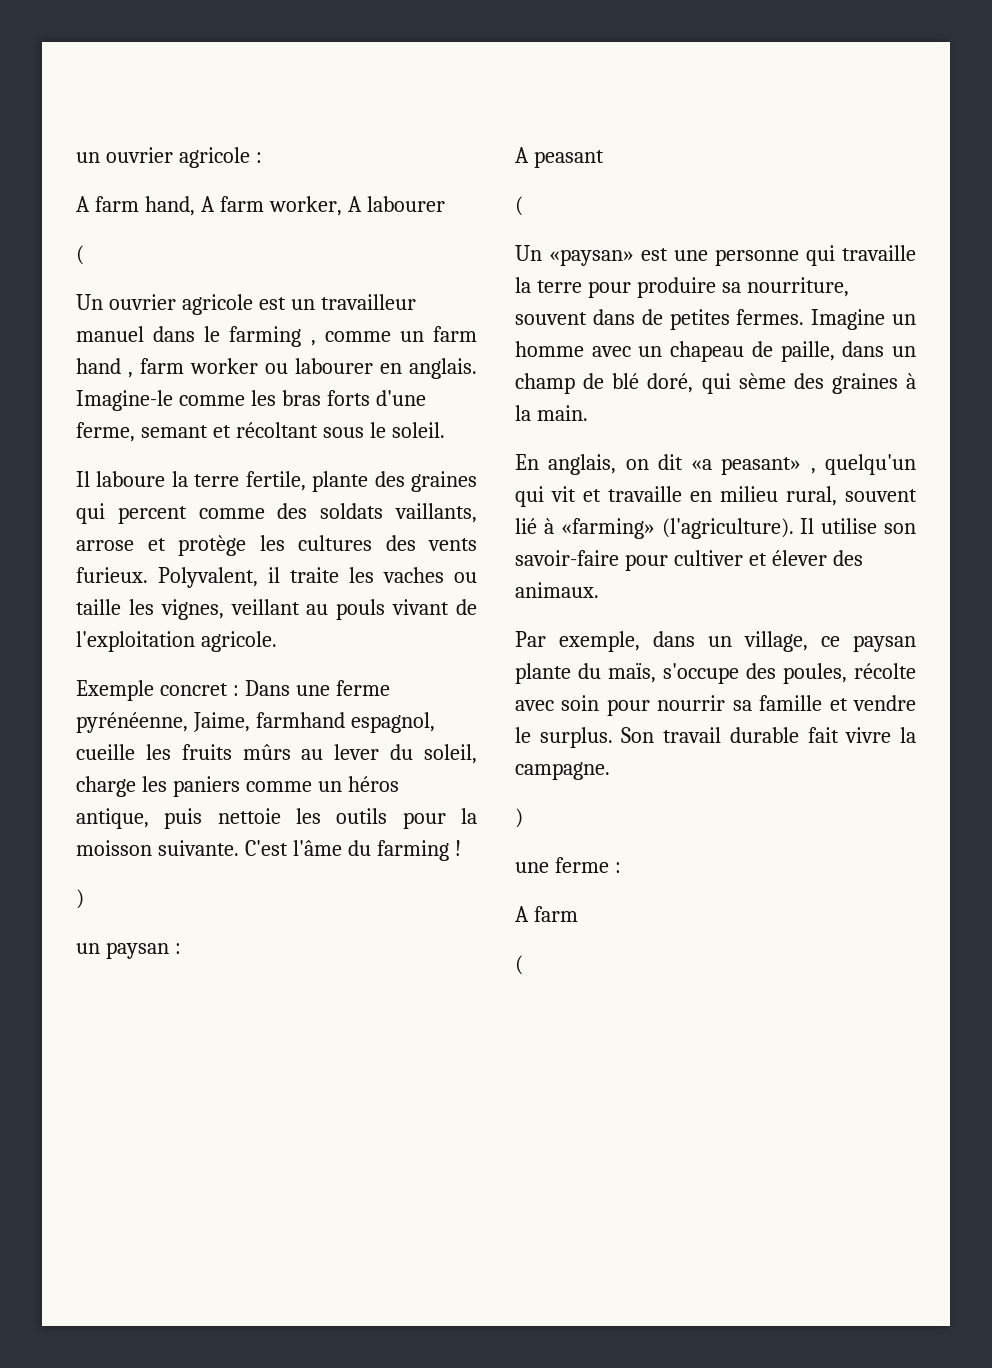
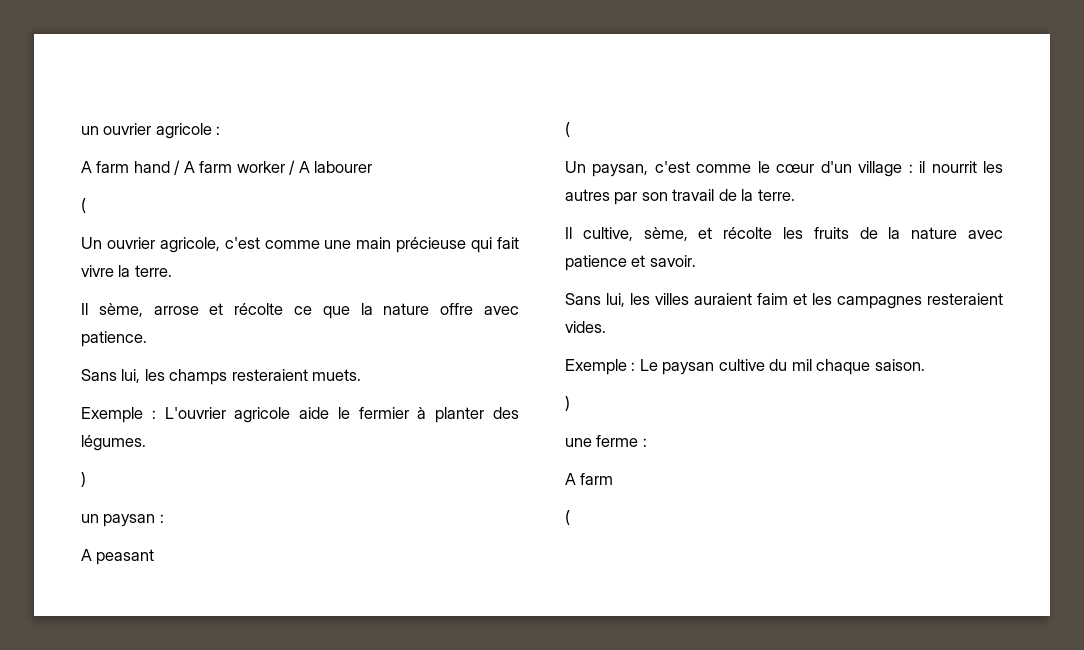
[144,196,342,216] hand, A farm worker, -> [133,160,296,175] hand / A farm worker /
[181,294,416,315] [76,326,477,347] [76,358,477,379] [76,390,426,411] [76,422,445,442] [76,471,478,492] [76,503,478,524] [76,535,477,556] [76,567,477,588] [76,599,477,620] [76,631,277,652] [76,680,390,701] [76,712,435,733] [76,744,477,764] [76,776,399,797] [76,808,477,829] [76,840,461,861] agricole est un travailleur manuel dans le farming , comme un farm hand , farm worker ou labourer en anglais. Imagine-le comme les bras forts d'une ferme, semant et récoltant sous le soleil. // Il laboure la terre fertile, plante des graines qui percent comme des soldats vaillants, arrose et protège les cultures des vents furieux. Polyvalent, il traite les vaches ou taille les vignes, veillant au pouls vivant de l'exploitation agricole. // Exemple concret : Dans une ferme pyrénéenne, Jaime, farmhand espagnol, cueille les fruits mûrs au lever du soleil, charge les paniers comme un héros antique, puis nettoie les outils pour la moisson suivante. C'est l'âme du farming ! -> [159,237,520,253] [81,265,172,277] [81,303,520,319] [81,331,147,347] [81,369,362,385] [81,407,519,423] [81,435,146,451] agricole, c'est comme une main précieuse qui fait vivre la terre. // Il sème, arrose et récolte ce que la nature offre avec patience. // Sans lui, les champs resteraient muets. // Exemple : L'ouvrier agricole aide le fermier à planter des légumes.
[549,245,916,266] [515,277,849,298] [515,309,916,330] [515,341,916,362] [515,373,916,394] [515,405,588,421] [515,454,916,475] [515,486,917,507] [515,518,916,539] [515,550,863,571] [515,582,599,598] [515,631,916,652] [515,663,916,684] [515,695,917,716] [515,727,916,748] [515,762,610,780] «paysan» est une personne qui travaille la terre pour produire sa nourriture, souvent dans de petites fermes. Imagine un homme avec un chapeau de paille, dans un champ de blé doré, qui sème des graines à la main. // En anglais, on dit «a peasant» , quelqu'un qui vit et travaille en milieu rural, souvent lié à «farming» (l'agriculture). Il utilise son savoir-faire pour cultiver et élever des animaux. // Par exemple, dans un village, ce paysan plante du maïs, s'occupe des poules, récolte avec soin pour nourrir sa famille et vendre le surplus. Son travail durable fait vivre la campagne. -> [592,161,1003,177] [565,189,795,205] [565,227,1004,241] [565,255,696,271] [565,293,1003,309] [565,321,606,333] [565,359,925,375] paysan, c'est comme le cœur d'un village : il nourrit les autres par son travail de la terre. // Il cultive, sème, et récolte les fruits de la nature avec patience et savoir. // Sans lui, les villes auraient faim et les campagnes resteraient vides. // Exemple : Le paysan cultive du mil chaque saison.

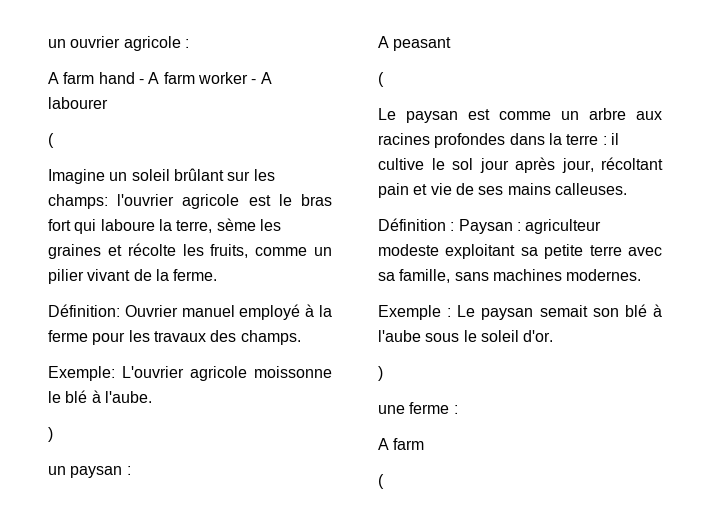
[174,160,181,175] / -> [138,79,144,84] -
[289,160,296,175] / -> [251,79,257,84] -
[81,237,520,253] [81,265,172,277] [81,303,520,319] [81,331,147,347] [81,369,362,385] [81,407,519,423] [81,435,146,451] Un ouvrier agricole, c'est comme une main précieuse qui fait vivre la terre. // Il sème, arrose et récolte ce que la nature offre avec patience. // Sans lui, les champs resteraient muets. // Exemple : L'ouvrier agricole aide le fermier à planter des légumes. -> [48,168,275,184] [48,194,332,209] [48,218,281,234] [48,243,332,259] [48,269,218,284] [48,304,332,320] [48,330,301,345] [48,366,332,381] [48,390,152,403] Imagine un soleil brûlant sur les champs: l'ouvrier agricole est le bras fort qui laboure la terre, sème les graines et récolte les fruits, comme un pilier vivant de la ferme. // Définition: Ouvrier manuel employé à la ferme pour les travaux des champs. // Exemple: L'ouvrier agricole moissonne le blé à l'aube.
[565,161,1003,177] [565,189,795,205] [565,227,1004,241] [565,255,696,271] [565,293,1003,309] [565,321,606,333] [565,359,925,375] Un paysan, c'est comme le cœur d'un village : il nourrit les autres par son travail de la terre. // Il cultive, sème, et récolte les fruits de la nature avec patience et savoir. // Sans lui, les villes auraient faim et les campagnes resteraient vides. // Exemple : Le paysan cultive du mil chaque saison. -> [378,108,662,123] [378,133,619,148] [378,157,663,173] [378,183,627,198] [378,218,602,234] [378,244,662,259] [378,269,642,283] [378,304,662,320] [378,330,554,342] Le paysan est comme un arbre aux racines profondes dans la terre : il cultive le sol jour après jour, récoltant pain et vie de ses mains calleuses. // Définition : Paysan : agriculteur modeste exploitant sa petite terre avec sa famille, sans machines modernes. // Exemple : Le paysan semait son blé à l'aube sous le soleil d'or.

